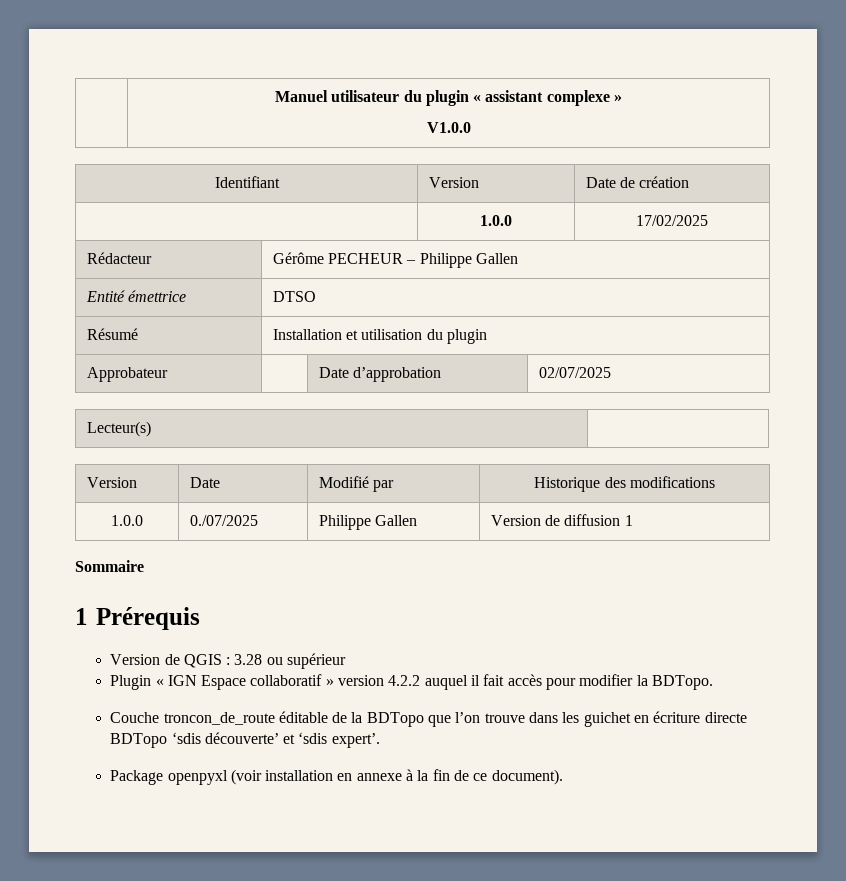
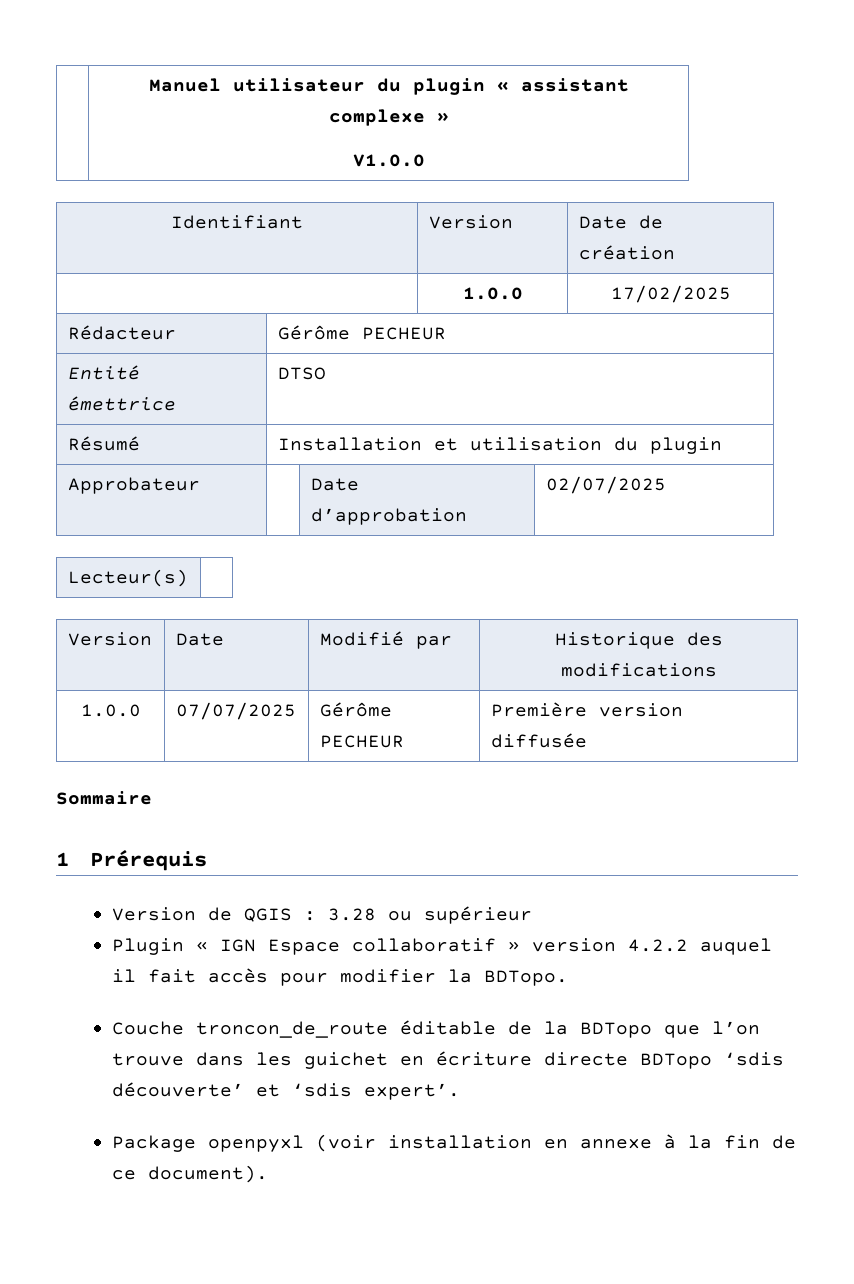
[406,253,518,268] – Philippe Gallen -> (446, 333) none
[189,515,258,526] [318,515,417,530] [490,514,633,526] 0./07/2025 | Philippe Gallen | Version de diffusion 1 -> [175,702,296,720] [319,702,392,717] [319,735,404,748] [490,702,683,717] [490,733,587,748] 07/07/2025 | Gérôme PECHEUR | Première version diffusée

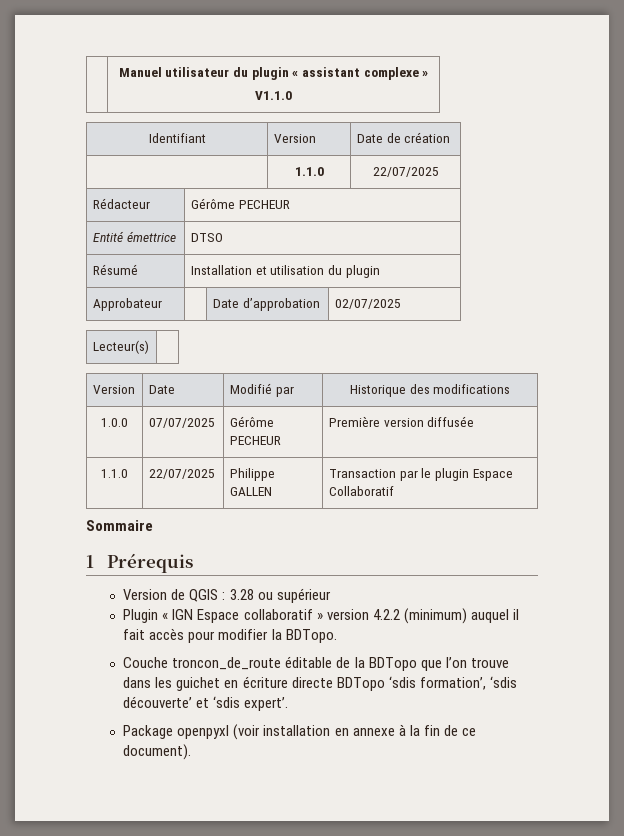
[352,154,425,167] V1.0.0 -> [255,91,292,100] V1.1.0
[462,287,523,300] [610,285,731,303] 1.0.0 | 17/02/2025 -> [294,167,324,176] [372,167,439,177] 1.1.0 | 22/07/2025
(587, 740) none -> [101,469,128,478] [148,469,215,479] [229,468,275,481] [229,487,272,496] [328,468,513,481] [328,486,394,496] // 1.1.0 | 22/07/2025 | Philippe GALLEN | Transaction par le plugin Espace Collaboratif
(688, 945) none -> [403,608,467,624] (minimum)
(784, 1059) none -> [419,676,517,690] formation’, ‘sdis

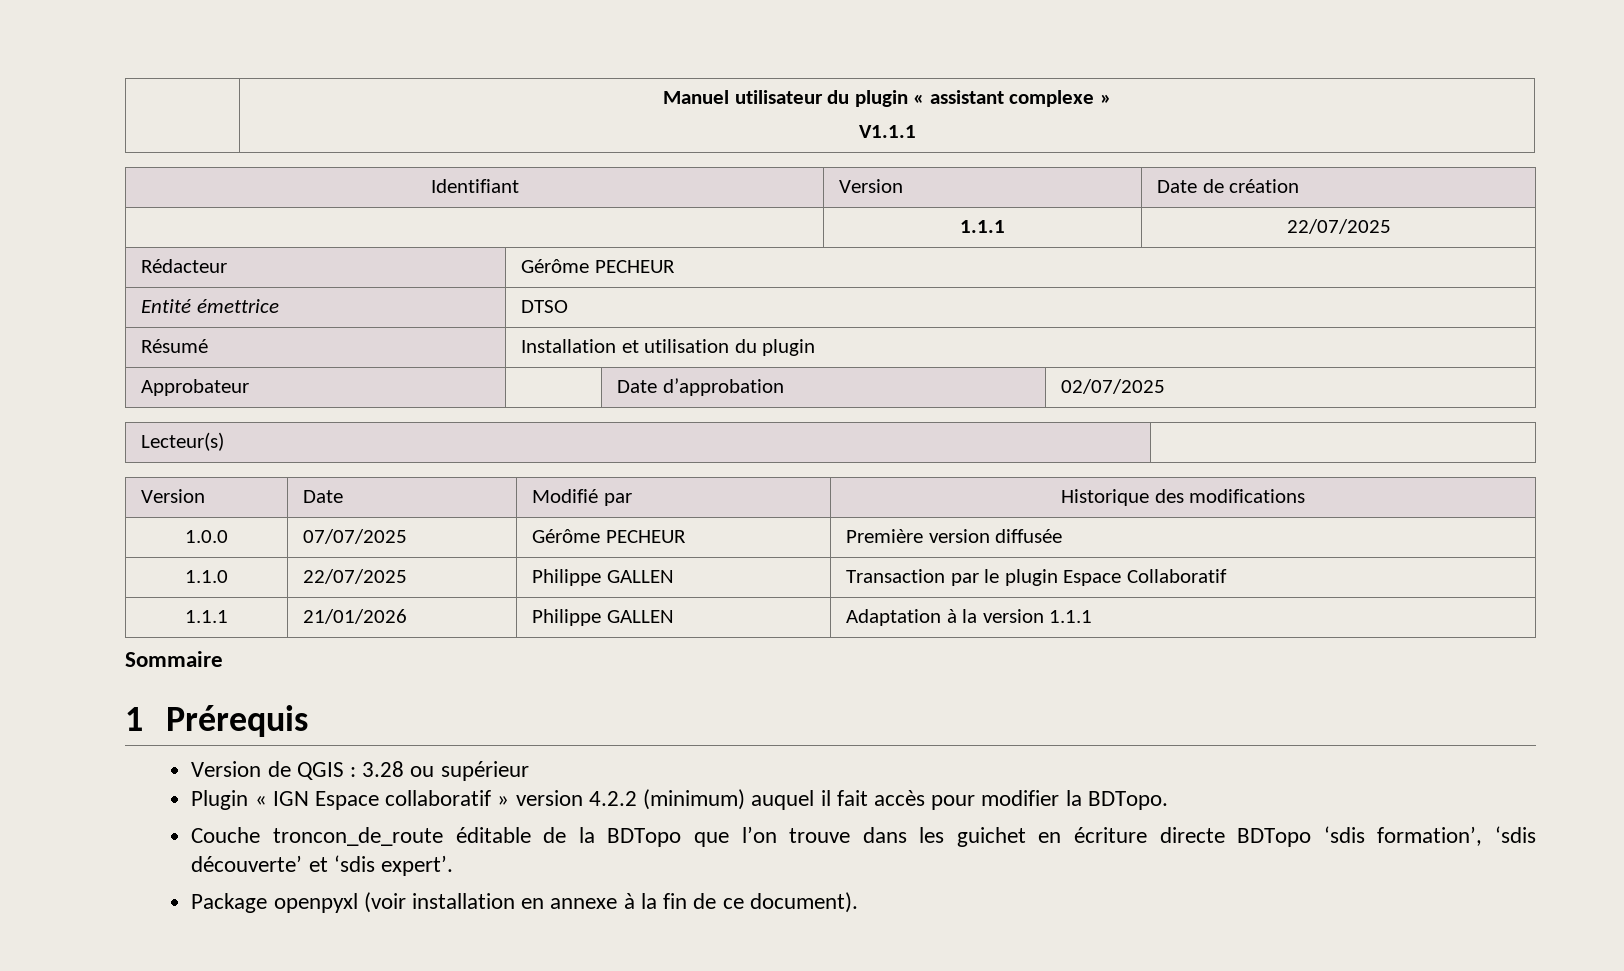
[255,91,292,100] V1.1.0 -> [858,125,916,138] V1.1.1
[294,167,324,176] 1.1.0 -> [960,220,1005,233] 1.1.1
(394, 491) none -> [185,610,228,623] [303,609,408,624] [532,609,674,626] [846,609,1093,626] // 1.1.1 | 21/01/2026 | Philippe GALLEN | Adaptation à la version 1.1.1

